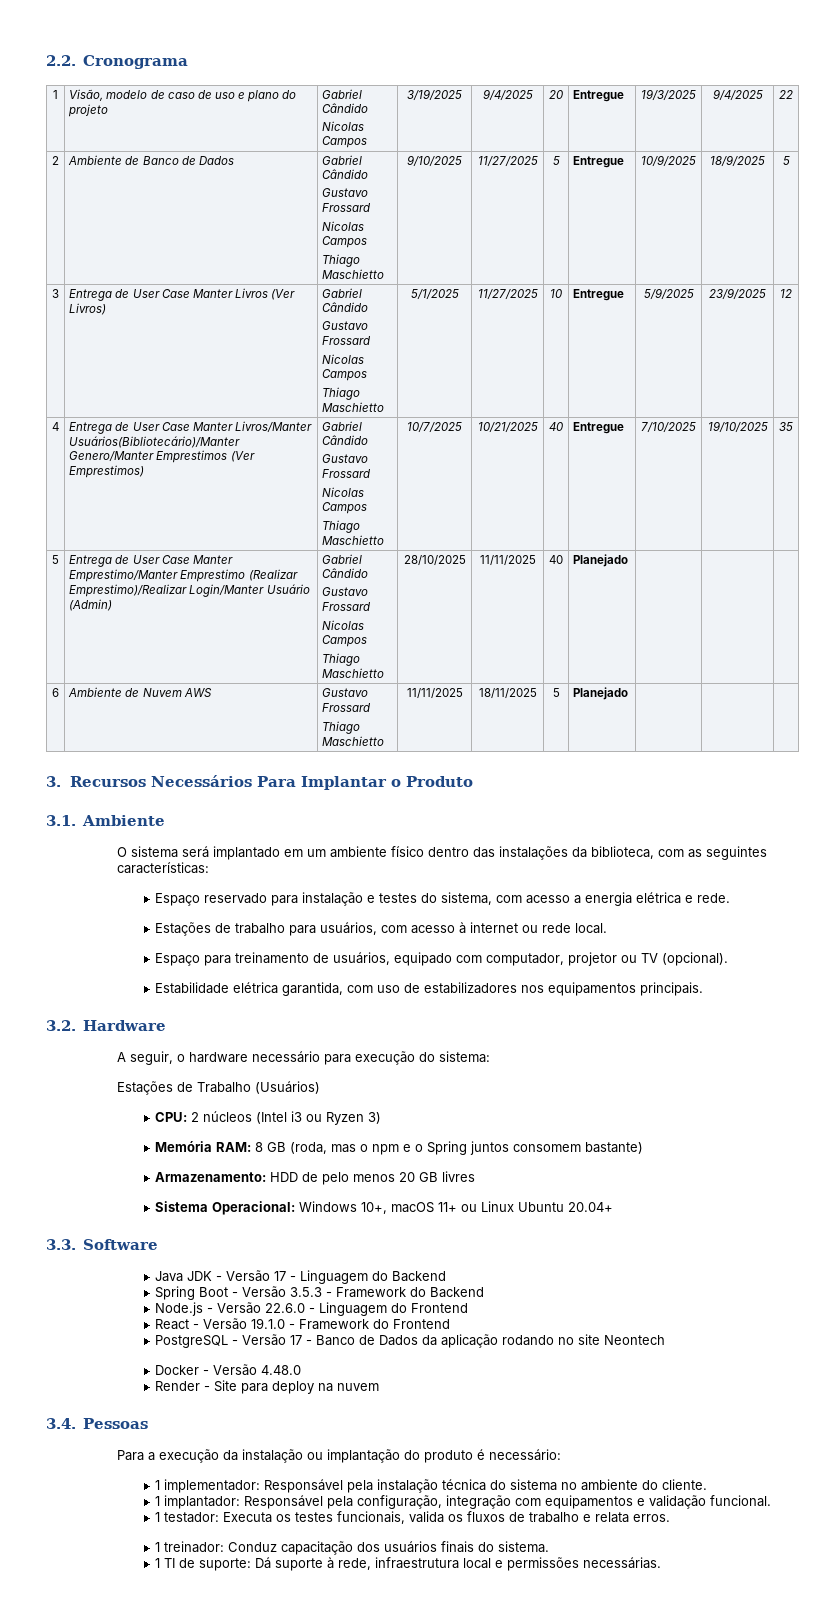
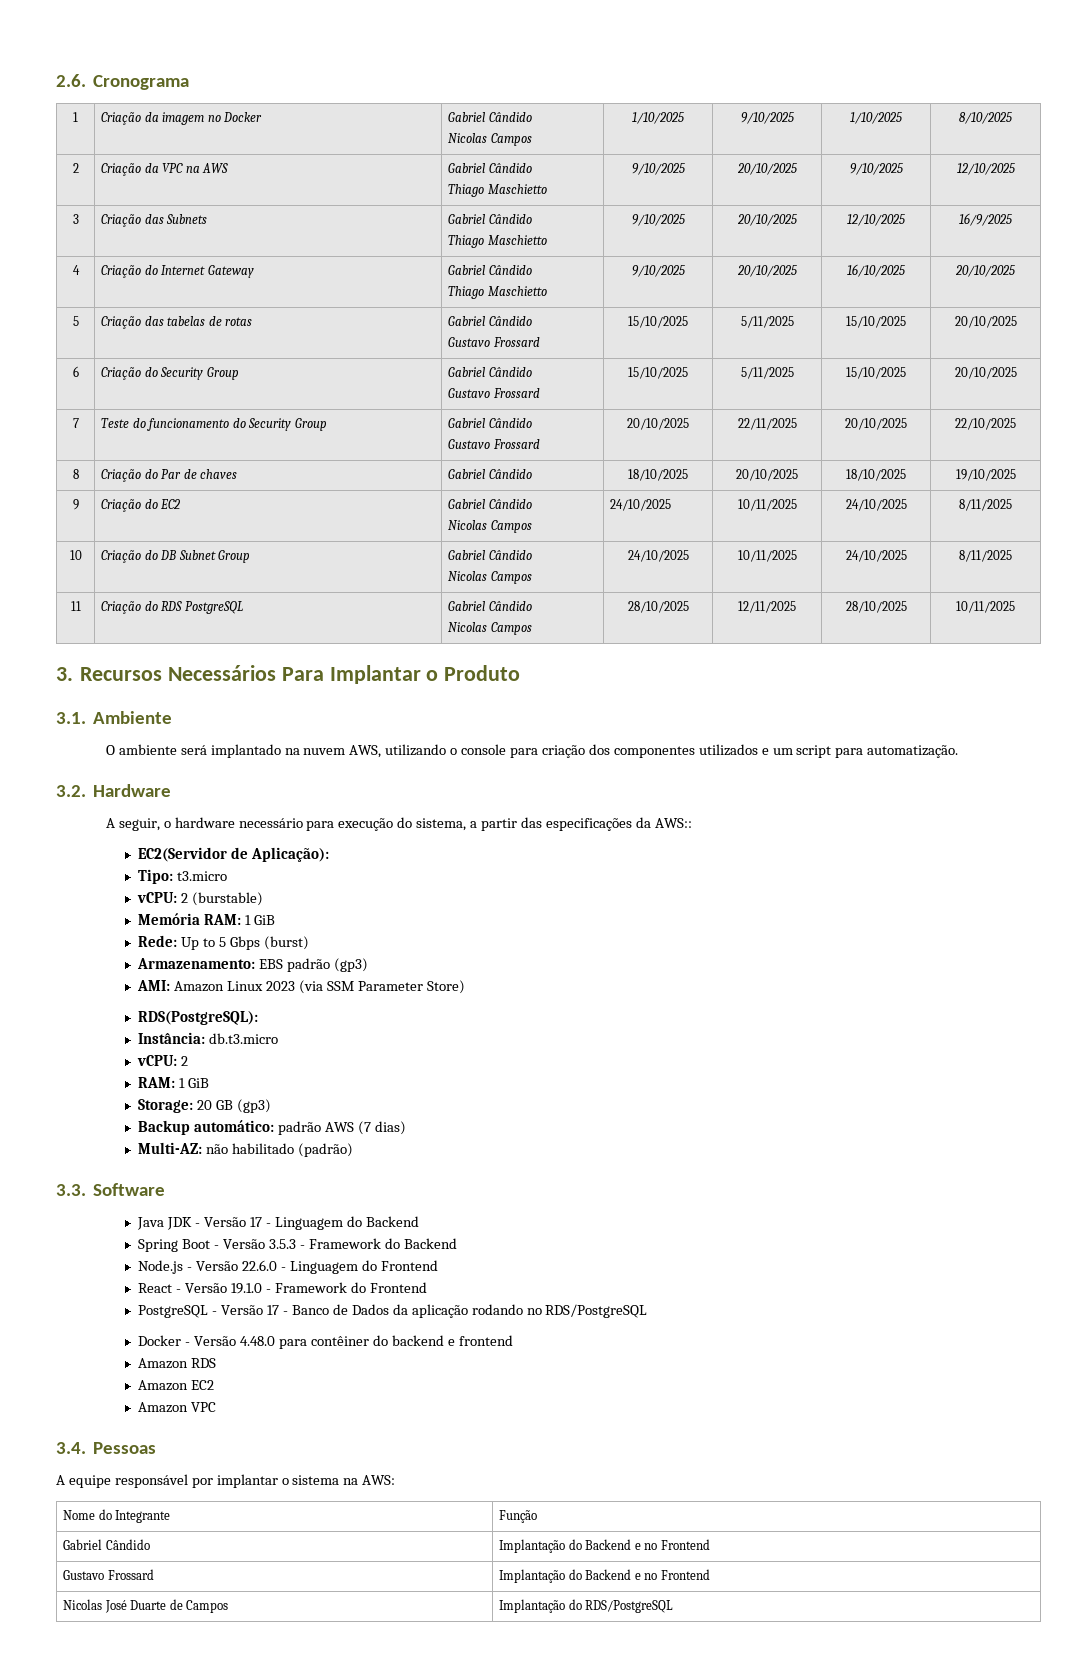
[46,55,76,66] 2.2. -> [56,74,86,87] 2.6.
[69,89,297,102] [68,104,109,117] [322,89,363,99] [322,103,369,113] [322,121,365,131] [322,136,368,148] [407,89,462,101] [482,89,533,101] [549,90,564,99] [573,90,625,102] [641,89,696,101] [712,89,763,101] [779,90,793,99] [52,156,59,165] [68,155,234,165] [322,155,363,165] [322,169,369,179] [322,188,369,197] [322,203,372,212] [322,221,365,231] [322,236,368,248] [322,254,361,267] [322,269,385,279] [407,155,462,167] [477,156,538,167] [552,156,560,165] [573,156,625,168] [641,155,696,167] [710,155,765,167] [782,156,790,165] [52,289,59,298] [69,288,295,301] [69,303,107,315] [322,288,363,298] [322,302,369,312] [322,321,369,330] [322,336,372,345] [322,354,365,364] [322,369,368,381] [322,387,361,400] [322,402,385,412] [410,289,459,300] [477,289,538,300] [550,289,563,298] [573,289,625,301] [643,288,694,300] [709,288,766,300] [780,289,792,298] [52,422,59,431] [69,421,312,434] [69,436,241,448] [69,450,255,463] [69,465,145,478] [322,421,363,431] [322,435,369,445] [322,454,369,463] [322,469,372,478] [322,487,365,497] [322,502,368,514] [322,520,361,533] [322,535,385,545] [407,422,462,433] [477,422,538,433] [549,422,564,431] [573,422,625,434] [641,422,696,433] [707,421,768,433] [779,422,793,431] [52,555,59,564] [69,555,233,567] [69,569,298,582] [69,584,310,597] [69,599,113,611] [322,554,363,564] [322,568,369,578] [322,587,369,596] [322,602,372,611] [322,620,365,630] [322,635,368,647] [322,653,361,666] [322,668,385,678] [403,555,466,566] [479,555,536,566] [549,555,563,564] [573,554,629,567] [52,688,59,697] [68,687,212,697] [322,688,369,697] [322,703,372,712] [322,721,361,734] [322,736,385,746] [406,688,463,699] [478,688,537,699] [552,688,560,697] [573,687,629,700] Visão, modelo de caso de uso e plano do projeto | Gabriel Cândido // Nicolas Campos | 3/19/2025 | 9/4/2025 | 20 | Entregue | 19/3/2025 | 9/4/2025 | 22 // 2 | Ambiente de Banco de Dados | Gabriel Cândido // Gustavo Frossard // Nicolas Campos // Thiago Maschietto | 9/10/2025 | 11/27/2025 | 5 | Entregue | 10/9/2025 | 18/9/2025 | 5 // 3 | Entrega de User Case Manter Livros (Ver Livros) | Gabriel Cândido // Gustavo Frossard // Nicolas Campos // Thiago Maschietto | 5/1/2025 | 11/27/2025 | 10 | Entregue | 5/9/2025 | 23/9/2025 | 12 // 4 | Entrega de User Case Manter Livros/Manter Usuários(Bibliotecário)/Manter Genero/Manter Emprestimos (Ver Emprestimos) | Gabriel Cândido // Gustavo Frossard // Nicolas Campos // Thiago Maschietto | 10/7/2025 | 10/21/2025 | 40 | Entregue | 7/10/2025 | 19/10/2025 | 35 // 5 | Entrega de User Case Manter Emprestimo/Manter Emprestimo (Realizar Emprestimo)/Realizar Login/Manter Usuário (Admin) | Gabriel Cândido // Gustavo Frossard // Nicolas Campos // Thiago Maschietto | 28/10/2025 | 11/11/2025 | 40 | Planejado | | | // 6 | Ambiente de Nuvem AWS | Gustavo Frossard // Thiago Maschietto | 11/11/2025 | 18/11/2025 | 5 | Planejado | | | -> [101,112,263,125] [448,112,532,122] [448,133,532,146] [632,112,684,124] [740,112,794,124] [850,112,902,124] [959,112,1012,124] [72,163,79,173] [101,163,229,176] [448,163,532,173] [448,184,547,197] [631,163,685,175] [736,163,797,175] [849,163,903,175] [956,163,1015,175] [72,214,79,224] [101,214,208,227] [448,214,532,224] [448,235,547,248] [631,214,685,226] [736,214,797,226] [847,214,905,226] [959,213,1012,226] [72,265,80,275] [101,265,254,278] [448,265,532,275] [448,286,547,299] [631,265,685,277] [736,265,797,277] [847,264,905,277] [955,265,1015,277] [72,316,79,326] [101,316,253,329] [448,316,532,326] [448,337,540,347] [628,316,688,328] [740,316,794,328] [846,316,906,328] [954,316,1017,328] [72,366,79,377] [101,367,239,380] [448,367,532,377] [448,388,540,398] [628,367,688,379] [740,367,794,379] [846,367,906,379] [954,367,1017,379] [72,418,79,428] [101,418,327,431] [448,418,532,428] [448,439,540,449] [627,418,689,430] [737,418,797,430] [845,418,907,430] [955,418,1016,430] [72,469,79,479] [101,469,238,482] [448,469,532,479] [628,469,688,481] [736,469,798,481] [846,469,906,481] [955,469,1016,481] [72,499,79,510] [101,499,181,512] [448,499,532,509] [448,520,532,533] [610,499,672,511] [737,499,797,511] [845,499,907,511] [959,499,1012,511] [69,550,82,560] [101,550,251,563] [448,550,532,560] [448,571,532,584] [627,550,689,562] [737,550,797,562] [845,550,907,562] [959,550,1012,562] [70,601,81,611] [101,601,243,614] [448,601,532,611] [448,622,532,635] [627,601,689,613] [738,601,796,613] [845,601,907,613] [956,601,1015,613] Criação da imagem no Docker | Gabriel Cândido // Nicolas Campos | 1/10/2025 | 9/10/2025 | 1/10/2025 | 8/10/2025 // 2 | Criação da VPC na AWS | Gabriel Cândido // Thiago Maschietto | 9/10/2025 | 20/10/2025 | 9/10/2025 | 12/10/2025 // 3 | Criação das Subnets | Gabriel Cândido // Thiago Maschietto | 9/10/2025 | 20/10/2025 | 12/10/2025 | 16/9/2025 // 4 | Criação do Internet Gateway | Gabriel Cândido // Thiago Maschietto | 9/10/2025 | 20/10/2025 | 16/10/2025 | 20/10/2025 // 5 | Criação das tabelas de rotas | Gabriel Cândido // Gustavo Frossard | 15/10/2025 | 5/11/2025 | 15/10/2025 | 20/10/2025 // 6 | Criação do Security Group | Gabriel Cândido // Gustavo Frossard | 15/10/2025 | 5/11/2025 | 15/10/2025 | 20/10/2025 // 7 | Teste do funcionamento do Security Group | Gabriel Cândido // Gustavo Frossard | 20/10/2025 | 22/11/2025 | 20/10/2025 | 22/10/2025 // 8 | Criação do Par de chaves | Gabriel Cândido | 18/10/2025 | 20/10/2025 | 18/10/2025 | 19/10/2025 // 9 | Criação do EC2 | Gabriel Cândido // Nicolas Campos | 24/10/2025 | 10/11/2025 | 24/10/2025 | 8/11/2025 // 10 | Criação do DB Subnet Group | Gabriel Cândido // Nicolas Campos | 24/10/2025 | 10/11/2025 | 24/10/2025 | 8/11/2025 // 11 | Criação do RDS PostgreSQL | Gabriel Cândido // Nicolas Campos | 28/10/2025 | 12/11/2025 | 28/10/2025 | 10/11/2025
[131,846,179,858] sistema -> [118,744,177,755] ambiente
[284,846,768,860] [117,862,210,874] [155,892,731,906] [155,922,608,936] [155,952,729,966] [155,982,704,996] em um ambiente físico dentro das instalações da biblioteca, com as seguintes características: // Espaço reservado para instalação e testes do sistema, com acesso a energia elétrica e rede. // Estações de trabalho para usuários, com acesso à internet ou rede local. // Espaço para treinamento de usuários, equipado com computador, projetor ou TV (opcional). // Estabilidade elétrica garantida, com uso de estabilizadores nos equipamentos principais. -> [284,744,959,758] na nuvem AWS, utilizando o console para criação dos componentes utilizados e um script para automatização.
[439,1051,491,1063] [117,1081,321,1095] [155,1111,382,1125] [155,1141,644,1155] [155,1171,476,1185] [155,1201,614,1215] sistema: // Estações de Trabalho (Usuários) // CPU: 2 núcleos (Intel i3 ou Ryzen 3) // Memória RAM: 8 GB (roda, mas o npm e o Spring juntos consomem bastante) // Armazenamento: HDD de pelo menos 20 GB livres // Sistema Operacional: Windows 10+, macOS 11+ ou Linux Ubuntu 20.04+ -> [416,817,692,831] [138,847,330,862] [138,869,228,884] [137,892,264,906] [138,913,276,925] [138,935,310,950] [137,958,369,972] [137,980,465,994] [138,1011,259,1025] [138,1032,279,1044] [137,1055,189,1066] [138,1077,210,1088] [138,1099,272,1113] [138,1120,407,1135] [138,1142,354,1157] sistema, a partir das especificações da AWS:: // EC2(Servidor de Aplicação): // Tipo: t3.micro // vCPU: 2 (burstable) // Memória RAM: 1 GiB // Rede: Up to 5 Gbps (burst) // Armazenamento: EBS padrão (gp3) // AMI: Amazon Linux 2023 (via SSM Parameter Store) // RDS(PostgreSQL): // Instância: db.t3.micro // vCPU: 2 // RAM: 1 GiB // Storage: 20 GB (gp3) // Backup automático: padrão AWS (7 dias) // Multi-AZ: não habilitado (padrão)
[578,1334,666,1345] site Neontech -> [545,1304,648,1318] RDS/PostgreSQL
[155,1380,380,1394] [46,1418,148,1429] [117,1449,562,1463] [155,1479,708,1493] [155,1495,772,1509] [155,1511,671,1524] [155,1541,550,1555] [155,1557,662,1571] // Render - Site para deploy na nuvem // 3.4. Pessoas // Para a execução da instalação ou implantação do produto é necessário: // 1 implementador: Responsável pela instalação técnica do sistema no ambiente do cliente. // 1 implantador: Responsável pela configuração, integração com equipamentos e validação funcional. // 1 testador: Executa os testes funcionais, valida os fluxos de trabalho e relata erros. // 1 treinador: Conduz capacitação dos usuários finais do sistema. // 1 TI de suporte: Dá suporte à rede, infraestrutura local e permissões necessárias. -> [279,1335,513,1349] [138,1358,217,1369] [138,1380,215,1391] [138,1402,217,1413] [56,1442,157,1454] [56,1474,396,1488] [63,1509,171,1523] [499,1510,538,1523] [63,1539,150,1550] [499,1539,710,1553] [63,1569,154,1580] [499,1569,710,1583] [63,1599,229,1613] [499,1599,674,1613] para contêiner do backend e frontend // Amazon RDS // Amazon EC2 // Amazon VPC // 3.4. Pessoas // A equipe responsável por implantar o sistema na AWS: // Nome do Integrante | Função // Gabriel Cândido | Implantação do Backend e no Frontend // Gustavo Frossard | Implantação do Backend e no Frontend // Nicolas José Duarte de Campos | Implantação do RDS/PostgreSQL

